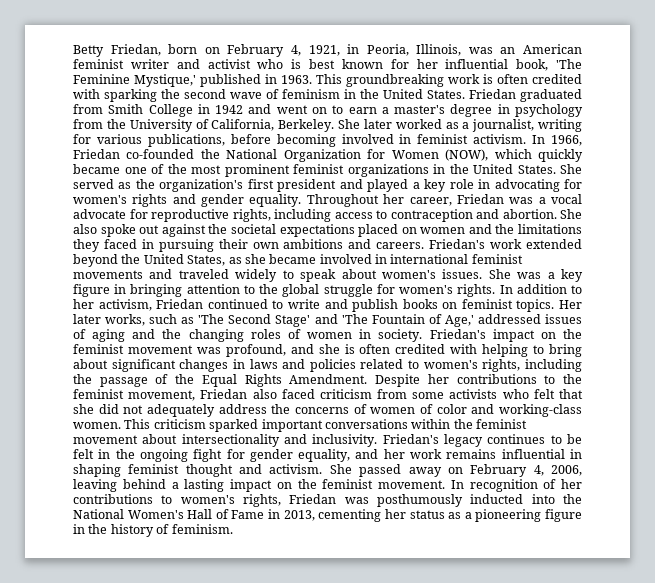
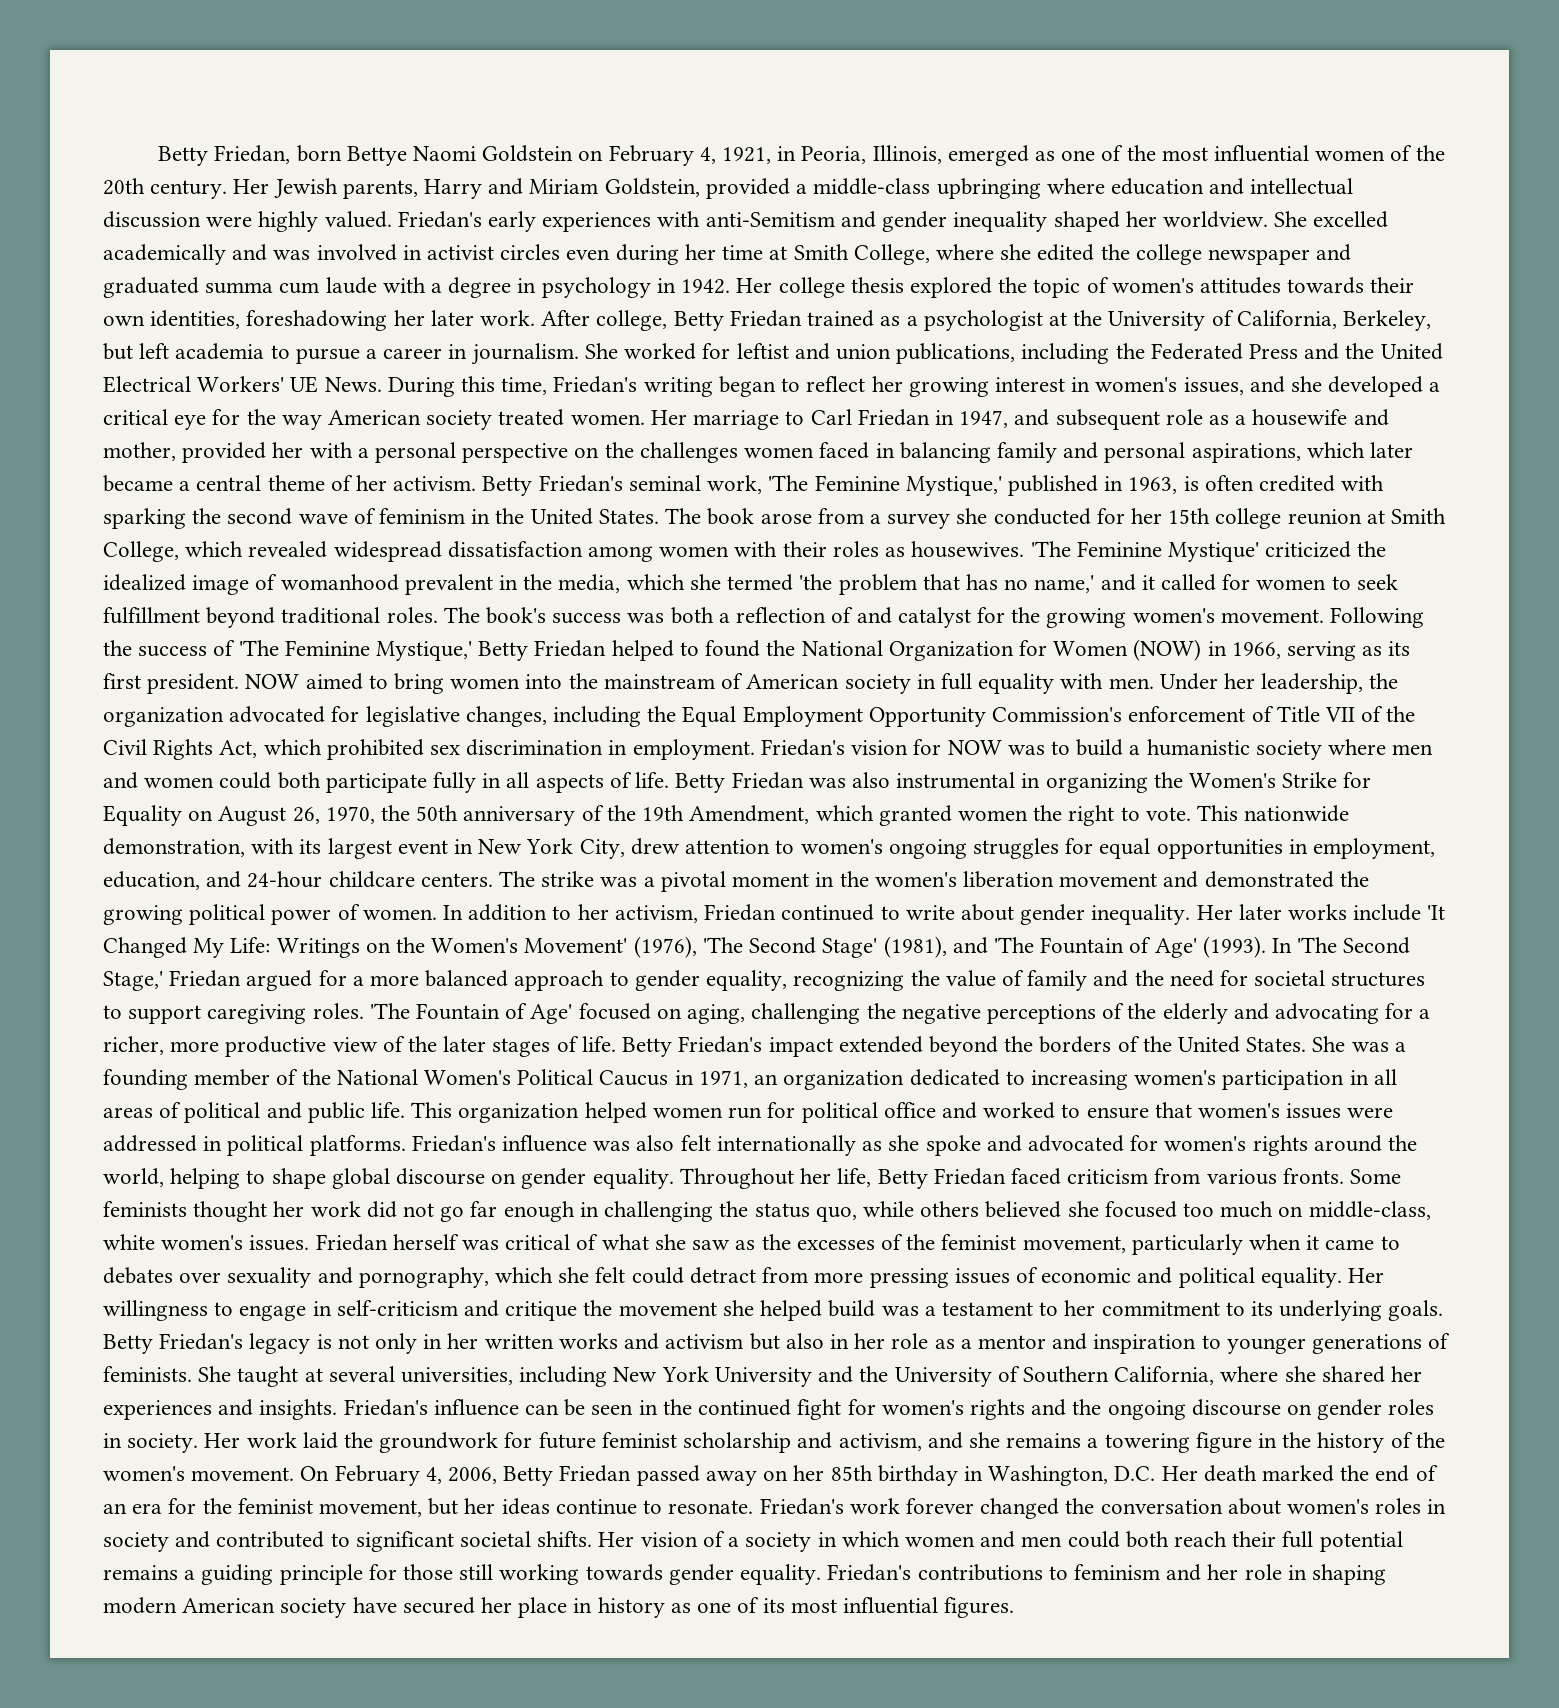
(198, 49) none -> [346,145,574,166] Bettye Naomi Goldstein
[468,44,582,54] [73,59,549,71] was an American feminist writer and activist who is best known for her influential book, -> [947,145,1445,166] [103,178,1354,199] [103,211,1389,232] [103,244,1352,265] [103,277,1415,298] [103,310,1431,331] [103,343,1443,365] [103,376,1441,397] [103,409,1389,430] [103,442,1413,463] [103,475,763,496] emerged as one of the most influential women of the 20th century. Her Jewish parents, Harry and Miriam Goldstein, provided a middle-class upbringing where education and intellectual discussion were highly valued. Friedan's early experiences with anti-Semitism and gender inequality shaped her worldview. She excelled academically and was involved in activist circles even during her time at Smith College, where she edited the college newspaper and graduated summa cum laude with a degree in psychology in 1942. Her college thesis explored the topic of women's attitudes towards their own identities, foreshadowing her later work. After college, Betty Friedan trained as a psychologist at the University of California, Berkeley, but left academia to pursue a career in journalism. She worked for leftist and union publications, including the Federated Press and the United Electrical Workers' UE News. During this time, Friedan's writing began to reflect her growing interest in women's issues, and she developed a critical eye for the way American society treated women. Her marriage to Carl Friedan in 1947, and subsequent role as a housewife and mother, provided her with a personal perspective on the challenges women faced in balancing family and personal aspirations, which later became a central theme of her activism. Betty Friedan's seminal work,
[281,74,480,87] 1963. This groundbreaking work -> [1128,477,1178,494] 1963,
[469,89,582,102] [73,104,583,117] [73,119,582,132] [73,134,582,147] [73,149,195,159] Friedan graduated from Smith College in 1942 and went on to earn a master's degree in psychology from the University of California, Berkeley. She later worked as a journalist, writing for various publications, before becoming involved in feminist activism. In 1966, Friedan co-founded -> [665,508,1447,529] [103,541,1387,562] [103,574,1398,595] [103,607,1424,628] [103,640,761,661] The book arose from a survey she conducted for her 15th college reunion at Smith College, which revealed widespread dissatisfaction among women with their roles as housewives. 'The Feminine Mystique' criticized the idealized image of womanhood prevalent in the media, which she termed 'the problem that has no name,' and it called for women to seek fulfillment beyond traditional roles. The book's success was both a reflection of and catalyst for the growing women's movement. Following the success of 'The Feminine Mystique,' Betty Friedan helped to found
[445,149,584,162] [73,164,582,177] [73,179,582,192] [73,194,583,207] [73,209,582,222] [73,224,582,237] [73,239,583,252] [73,254,523,267] [73,269,584,282] [73,284,496,297] (NOW), which quickly became one of the most prominent feminist organizations in the United States. She served as the organization's first president and played a key role in advocating for women's rights and gender equality. Throughout her career, Friedan was a vocal advocate for reproductive rights, including access to contraception and abortion. She also spoke out against the societal expectations placed on women and the limitations they faced in pursuing their own ambitions and careers. Friedan's work extended beyond the United States, as she became involved in international feminist movements and traveled widely to speak about women's issues. She was a key figure in bringing attention to the global struggle for women's rights. -> [1133,639,1411,661] [103,673,1399,694] [103,706,1416,727] [103,739,1434,760] [103,772,1372,793] [103,805,1350,826] [103,838,1435,859] [103,871,1369,892] [103,904,437,925] (NOW) in 1966, serving as its first president. NOW aimed to bring women into the mainstream of American society in full equality with men. Under her leadership, the organization advocated for legislative changes, including the Equal Employment Opportunity Commission's enforcement of Title VII of the Civil Rights Act, which prohibited sex discrimination in employment. Friedan's vision for NOW was to build a humanistic society where men and women could both participate fully in all aspects of life. Betty Friedan was also instrumental in organizing the Women's Strike for Equality on August 26, 1970, the 50th anniversary of the 19th Amendment, which granted women the right to vote. This nationwide demonstration, with its largest event in New York City, drew attention to women's ongoing struggles for equal opportunities in employment, education, and 24-hour childcare centers. The strike was a pivotal moment in the women's liberation movement and demonstrated the growing political power of women.
[324,299,582,312] [73,314,195,326] and publish books on feminist topics. Her later works, such as -> [960,904,1446,925] [103,936,697,958] about gender inequality. Her later works include 'It Changed My Life: Writings on the Women's Movement' (1976),
(311, 321) none -> [883,936,947,958] (1981),
[444,314,583,327] [73,329,582,342] [73,344,582,357] [73,359,582,372] [73,374,583,387] [73,389,583,401] [73,404,583,417] [73,419,527,432] [73,434,582,447] [73,449,188,462] Age,' addressed issues of aging and the changing roles of women in society. Friedan's impact on the feminist movement was profound, and she is often credited with helping to bring about significant changes in laws and policies related to women's rights, including the passage of the Equal Rights Amendment. Despite her contributions to the feminist movement, Friedan also faced criticism from some activists who felt that she did not adequately address the concerns of women of color and working-class women. This criticism sparked important conversations within the feminist movement about intersectionality and inclusivity. Friedan's legacy continues to be felt in the ongoing -> [1154,936,1411,958] [103,970,1426,991] [103,1003,1431,1024] [103,1036,1406,1057] [103,1069,1397,1090] [103,1102,1394,1123] [103,1135,1417,1156] [103,1168,1401,1189] [103,1201,1431,1222] [103,1234,1400,1255] [103,1267,1384,1288] [103,1300,1444,1321] [103,1333,1451,1354] [103,1366,1422,1387] [103,1399,792,1420] Age' (1993). In 'The Second Stage,' Friedan argued for a more balanced approach to gender equality, recognizing the value of family and the need for societal structures to support caregiving roles. 'The Fountain of Age' focused on aging, challenging the negative perceptions of the elderly and advocating for a richer, more productive view of the later stages of life. Betty Friedan's impact extended beyond the borders of the United States. She was a founding member of the National Women's Political Caucus in 1971, an organization dedicated to increasing women's participation in all areas of political and public life. This organization helped women run for political office and worked to ensure that women's issues were addressed in political platforms. Friedan's influence was also felt internationally as she spoke and advocated for women's rights around the world, helping to shape global discourse on gender equality. Throughout her life, Betty Friedan faced criticism from various fronts. Some feminists thought her work did not go far enough in challenging the status quo, while others believed she focused too much on middle-class, white women's issues. Friedan herself was critical of what she saw as the excesses of the feminist movement, particularly when it came to debates over sexuality and pornography, which she felt could detract from more pressing issues of economic and political equality. Her willingness to engage in self-criticism and critique the movement she helped build was a testament to her commitment to its underlying goals. Betty Friedan's legacy is not only in her written works and activism but also in her role as a mentor and inspiration to younger generations of feminists. She taught at several universities, including New York University and the University of Southern California, where she shared her experiences and insights. Friedan's influence can be seen in the continued
[249,449,583,462] [73,464,582,477] [73,479,582,492] [73,494,582,507] [73,509,542,522] gender equality, and her work remains influential in shaping feminist thought and activism. She passed away on February 4, 2006, leaving behind a lasting impact on the feminist movement. In recognition of her contributions to women's rights, Friedan was posthumously inducted into the National Women's Hall of Fame in 2013, cementing her status as a pioneering -> [881,1399,1435,1420] [103,1432,1190,1453] women's rights and the ongoing discourse on gender roles in society. Her work laid the groundwork for future feminist scholarship and activism, and she remains a towering
[171,524,233,534] feminism. -> [1415,1432,1445,1448] [103,1465,1438,1486] [103,1498,1447,1519] [103,1531,1403,1552] [103,1564,1386,1585] [103,1597,1015,1618] the women's movement. On February 4, 2006, Betty Friedan passed away on her 85th birthday in Washington, D.C. Her death marked the end of an era for the feminist movement, but her ideas continue to resonate. Friedan's work forever changed the conversation about women's roles in society and contributed to significant societal shifts. Her vision of a society in which women and men could both reach their full potential remains a guiding principle for those still working towards gender equality. Friedan's contributions to feminism and her role in shaping modern American society have secured her place in history as one of its most influential figures.

